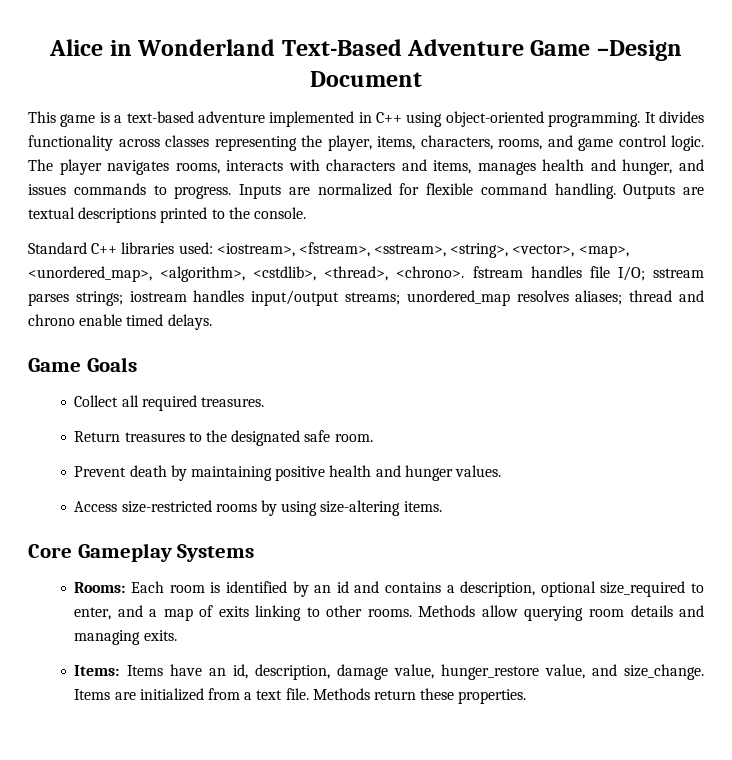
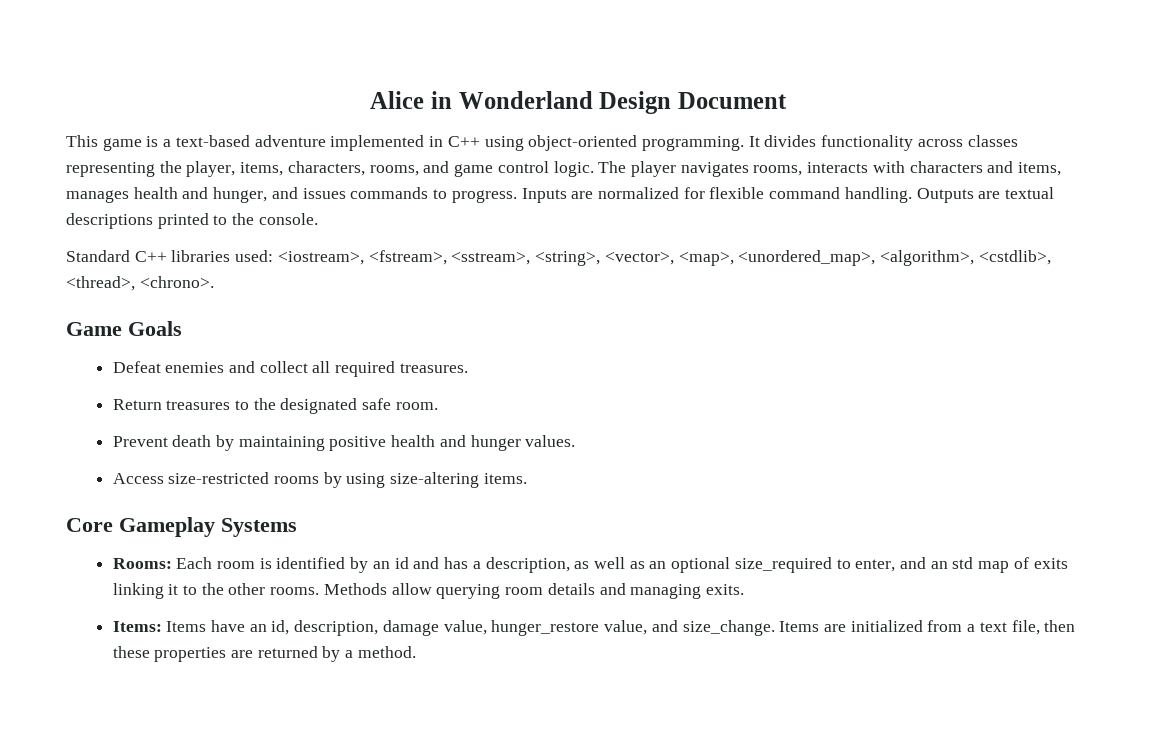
[281,39,682,61] Text-Based Adventure Game –Design -> [599,91,672,114] Design
[472,266,704,281] [28,290,704,306] [28,314,212,330] [28,357,137,372] [74,395,119,407] fstream handles file I/O; sstream parses strings; iostream handles input/output streams; unordered_map resolves aliases; thread and chrono enable timed delays. // Game Goals // Collect -> [66,321,182,336] [112,361,308,373] // Game Goals // Defeat enemies and collect
[384,582,441,593] contains -> [444,557,469,569] has
(536, 589) none -> [574,557,667,569] as well as an
[149,609,158,617] a -> [930,557,974,569] an std
[306,607,320,617] to -> [168,583,224,595] it to the
[285,688,527,704] file. Methods return these properties. -> [1011,620,1076,635] [112,646,416,662] file, then these properties are returned by a method.

